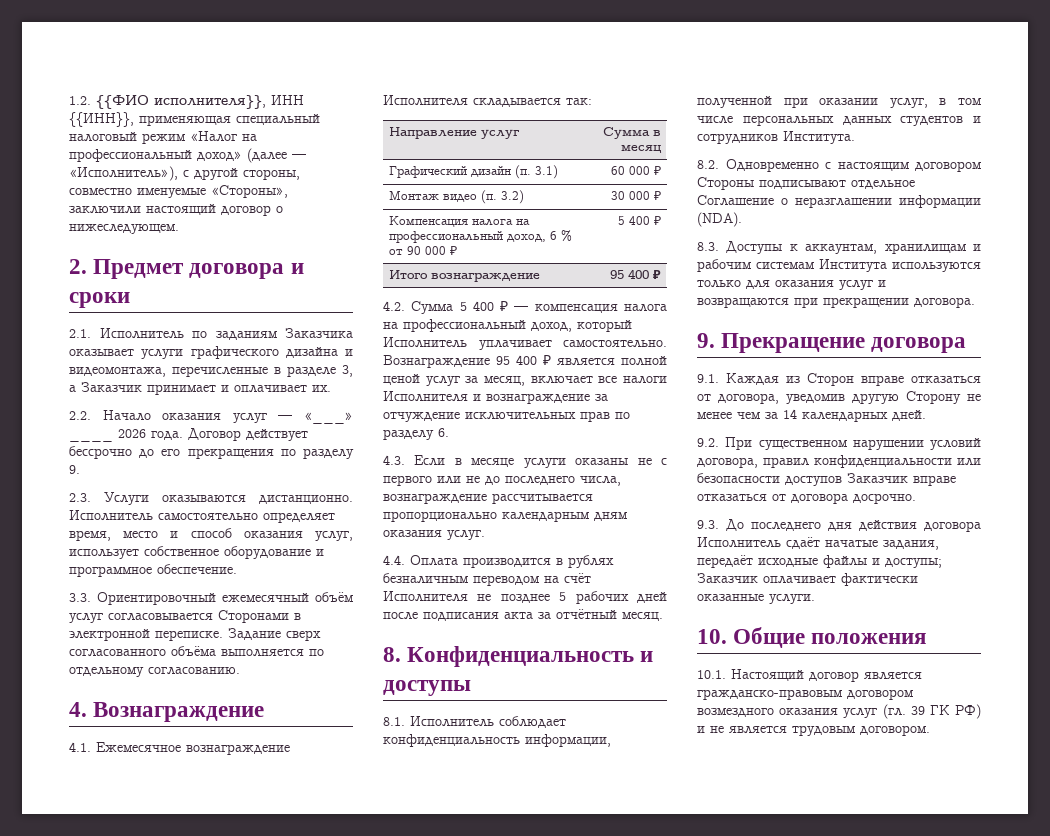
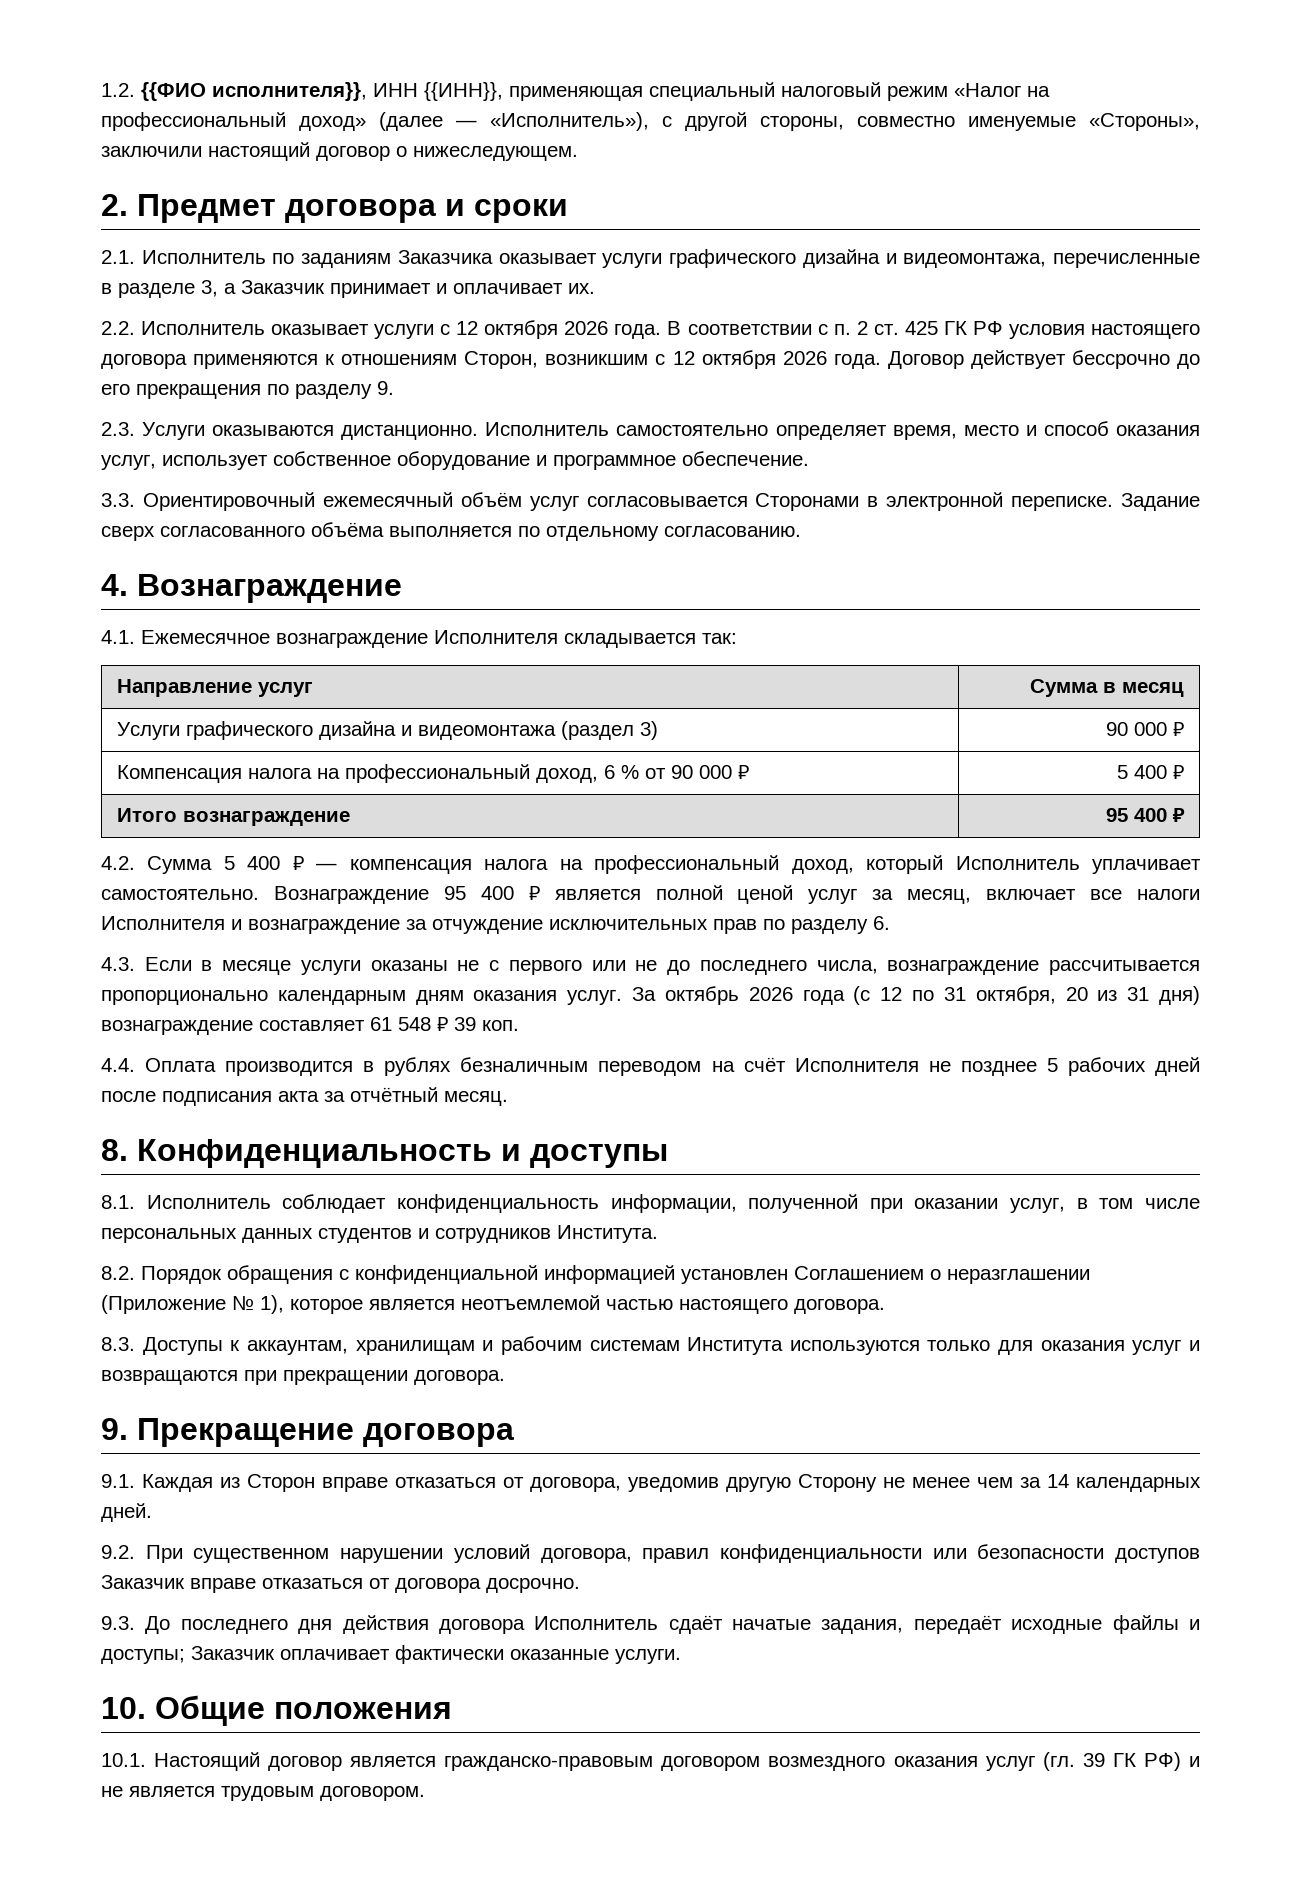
[102,410,353,424] [69,438,113,442] Начало оказания услуг — «___» ____ -> [141,320,1201,339] [101,350,776,369] Исполнитель оказывает услуги с 12 октября 2026 года. В соответствии с п. 2 ст. 425 ГК РФ условия настоящего договора применяются к отношениям Сторон, возникшим с 12 октября
[388,165,558,179] [611,166,662,175] [388,190,524,204] [611,191,626,200] Графический дизайн (п. 3.1) | 60 000 ₽ // Монтаж видео (п. 3.2) | 30 -> [117,721,659,740] [1105,722,1128,736] Услуги графического дизайна и видеомонтажа (раздел 3) | 90
(485, 535) none -> [632,986,1201,1005] [101,1017,519,1035] За октябрь 2026 года (с 12 по 31 октября, 20 из 31 дня) вознаграждение составляет 61 548 ₽ 39 коп.
[725,159,981,172] [697,177,915,190] [697,195,981,208] [697,212,742,227] Одновременно с настоящим договором Стороны подписывают отдельное Соглашение о неразглашении информации (NDA). -> [141,1265,1090,1284] [101,1295,885,1314] Порядок обращения с конфиденциальной информацией установлен Соглашением о неразглашении (Приложение № 1), которое является неотъемлемой частью настоящего договора.

